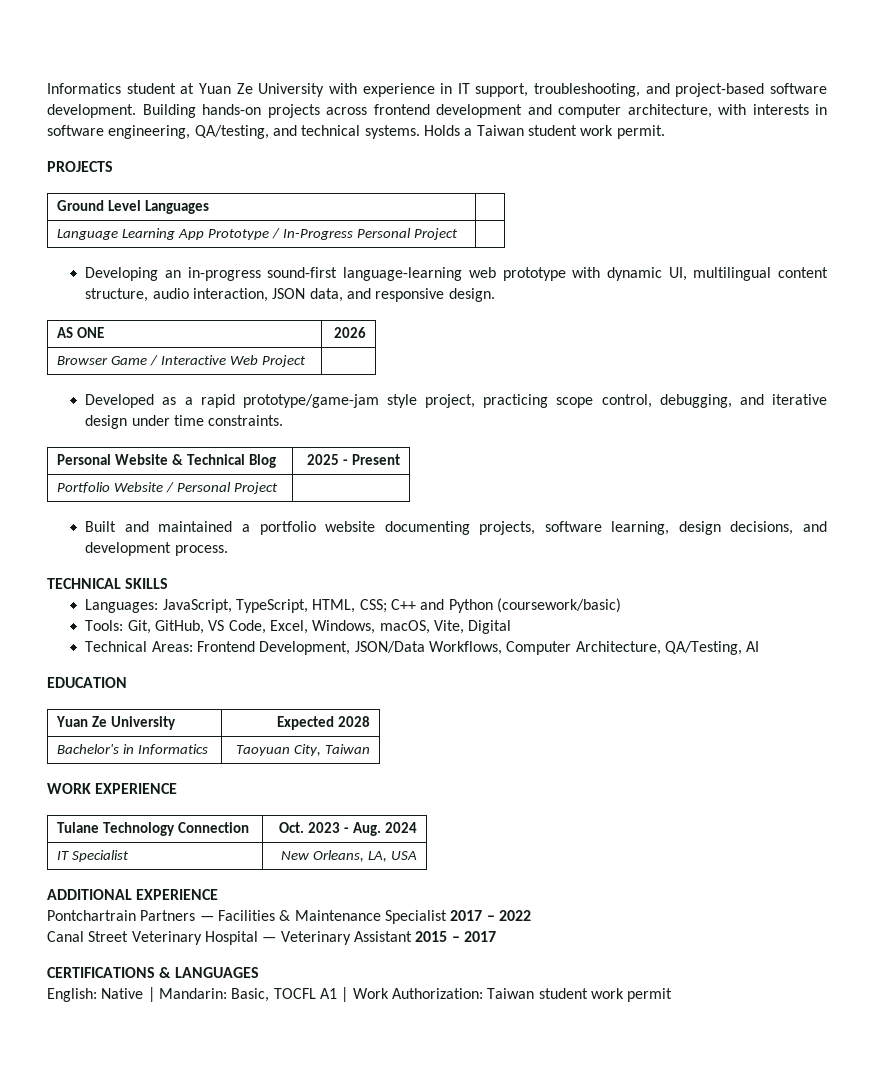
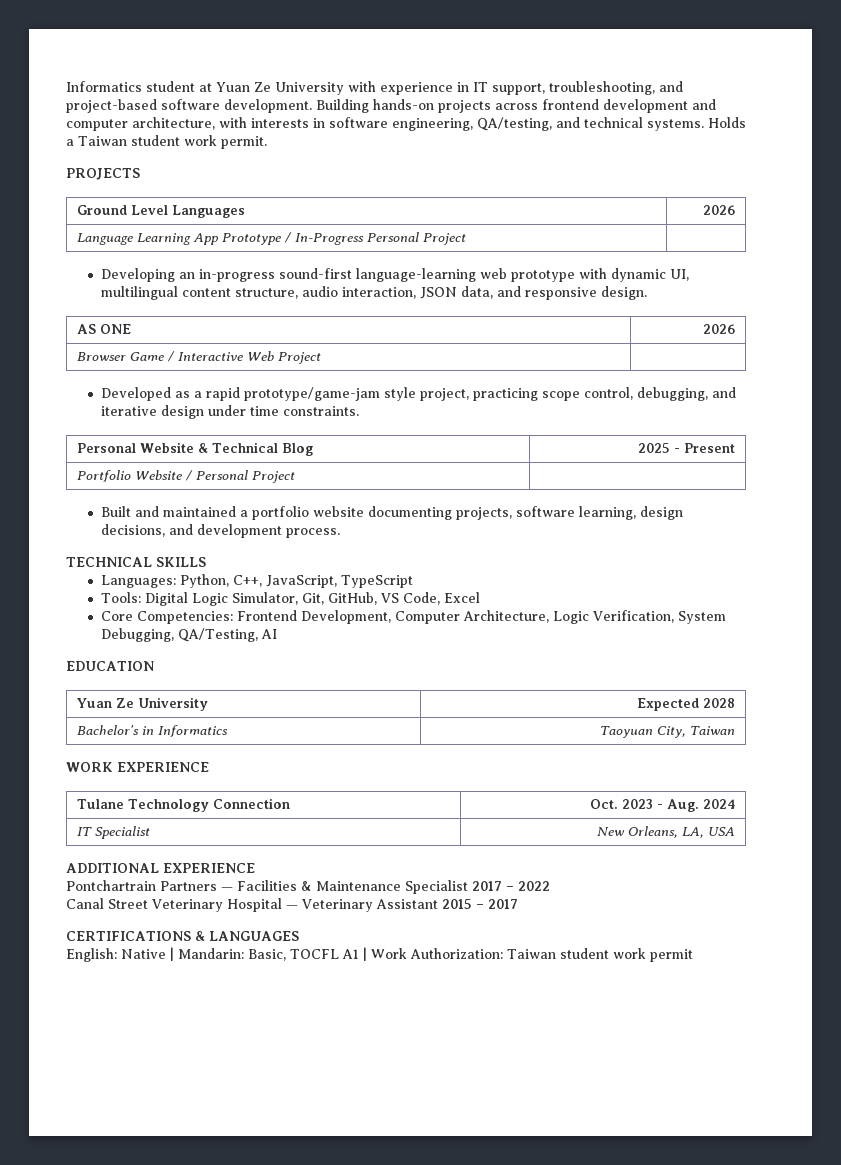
(210, 207) none -> [703,205,736,215] 2026
[162,598,621,613] [85,620,512,634] [85,641,661,655] JavaScript, TypeScript, HTML, CSS; C++ and Python (coursework/basic) // Tools: Git, GitHub, VS Code, Excel, Windows, macOS, Vite, Digital // Technical Areas: Frontend Development, JSON/Data Workflows, Computer Architecture, -> [179,574,413,588] [100,592,480,606] [100,610,726,624] [100,628,174,642] Python, C++, JavaScript, TypeScript // Tools: Digital Logic Simulator, Git, GitHub, VS Code, Excel // Core Competencies: Frontend Development, Computer Architecture, Logic Verification, System Debugging,

